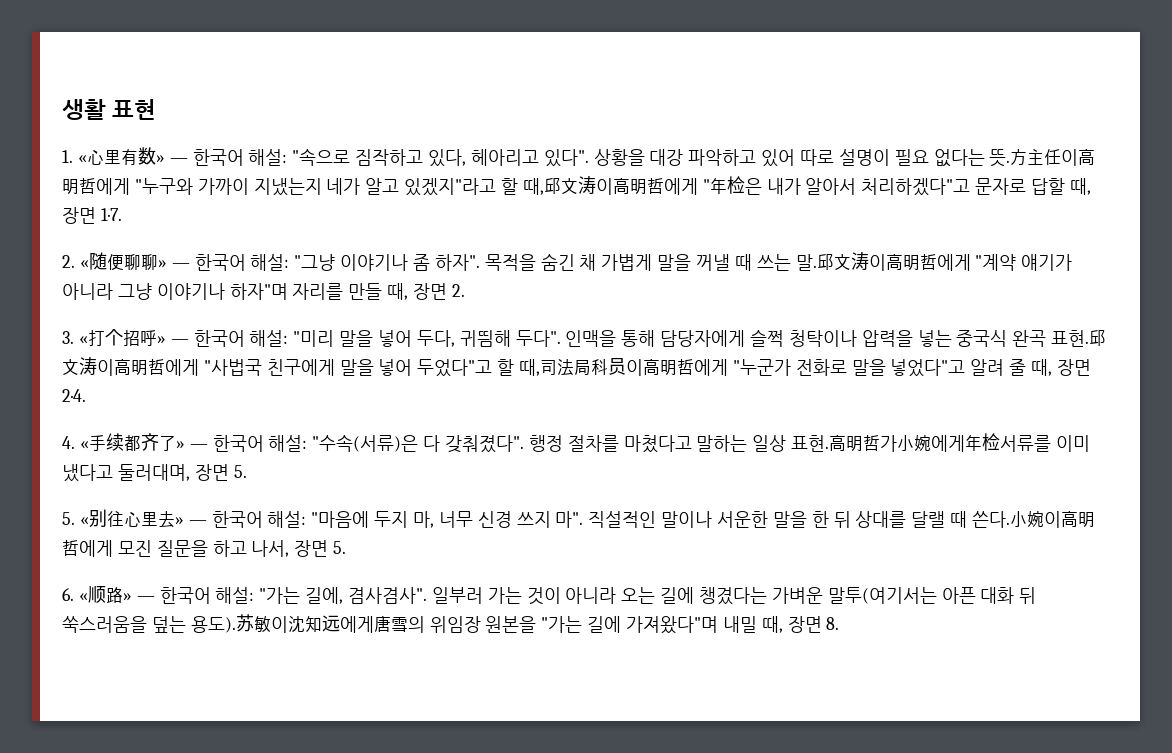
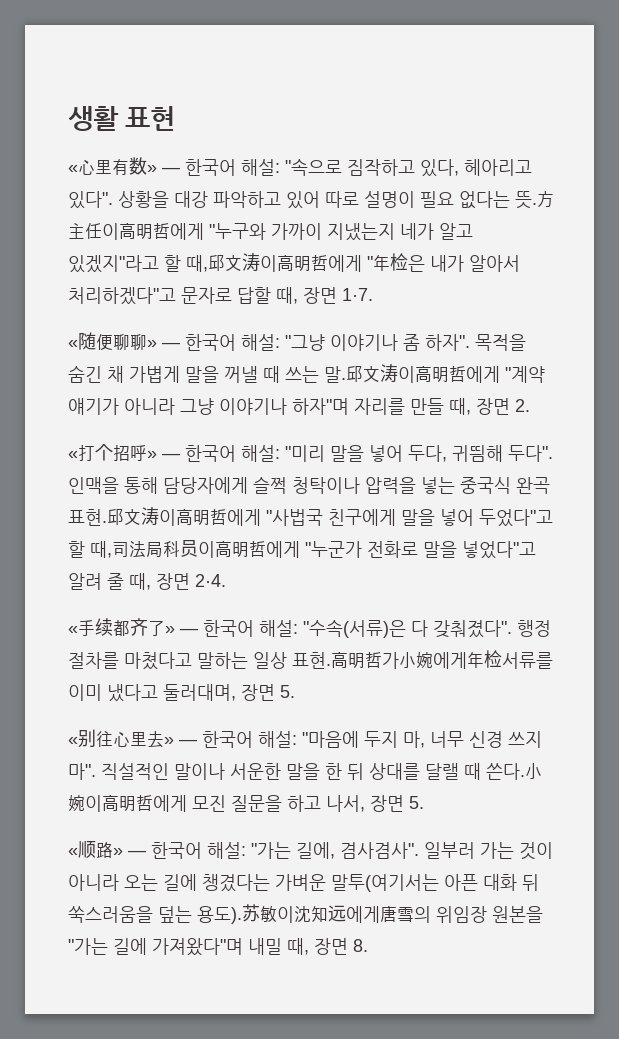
[62,150,73,163] 1. -> (176, 118) none
[62,255,75,268] 2. -> (373, 294) none
[62,331,74,344] 3. -> (530, 405) none
[62,436,75,449] 4. -> (226, 580) none
[62,512,75,525] 5. -> (295, 691) none
[62,588,74,601] 6. -> (424, 802) none

